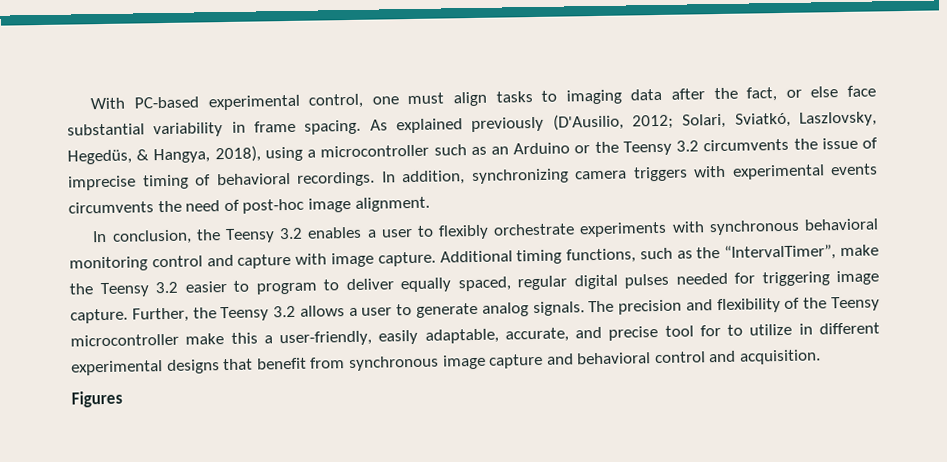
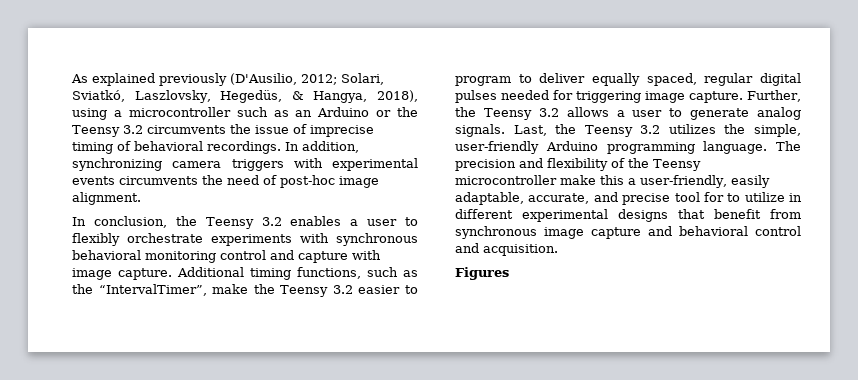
[90,85,876,111] [67,119,362,138] With PC-based experimental control, one must align tasks to imaging data after the fact, or else face substantial variability in frame spacing. -> (71, 78) none
(585, 309) none -> [513,124,801,137] [455,141,768,154] Last, the Teensy 3.2 utilizes the simple, user-friendly Arduino programming language.

